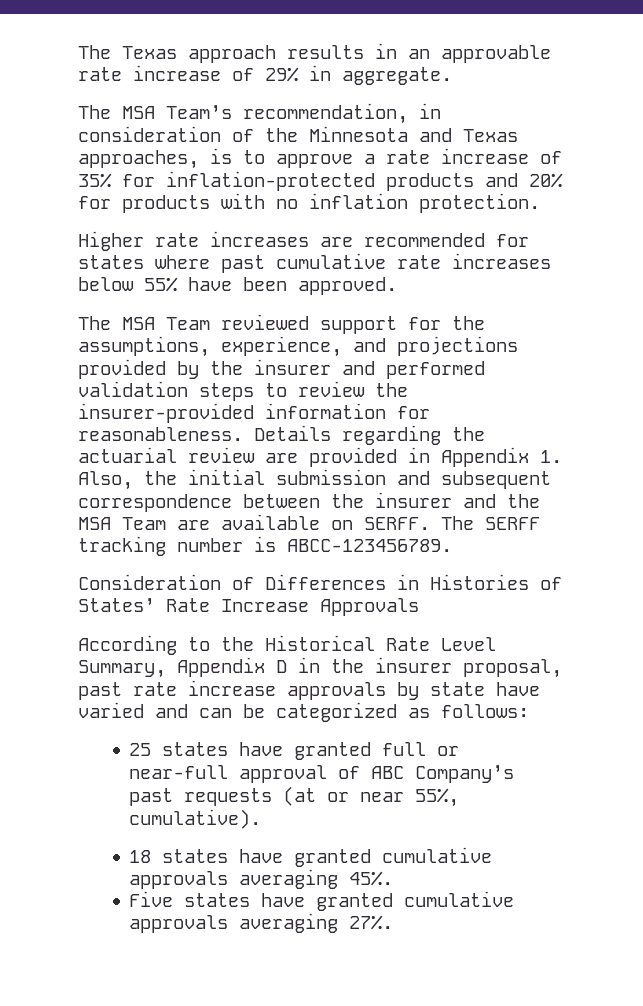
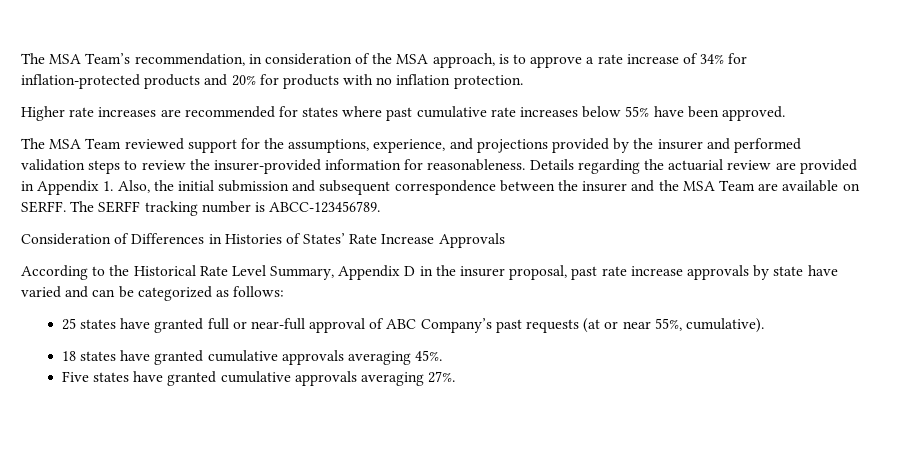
[78,43,551,63] [78,65,452,85] [78,105,111,119] The Texas approach results in an approvable rate increase of 29% in aggregate. // The -> [21,53,45,64] The
[309,126,518,142] [78,150,199,169] Minnesota and Texas approaches, -> [396,53,495,68] MSA approach,
[78,173,112,188] 35% -> [700,54,725,64] 34%

